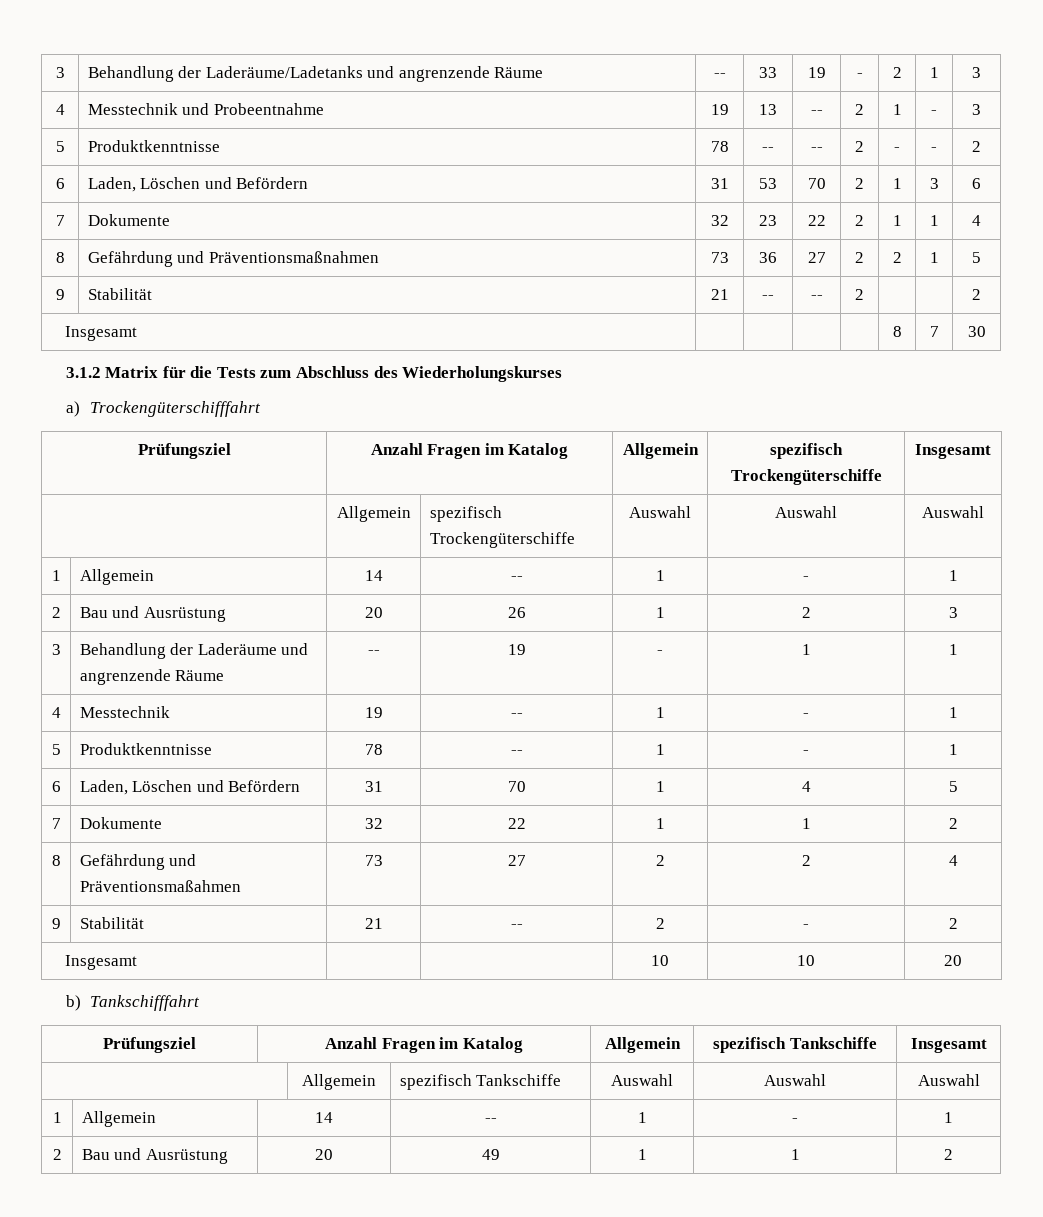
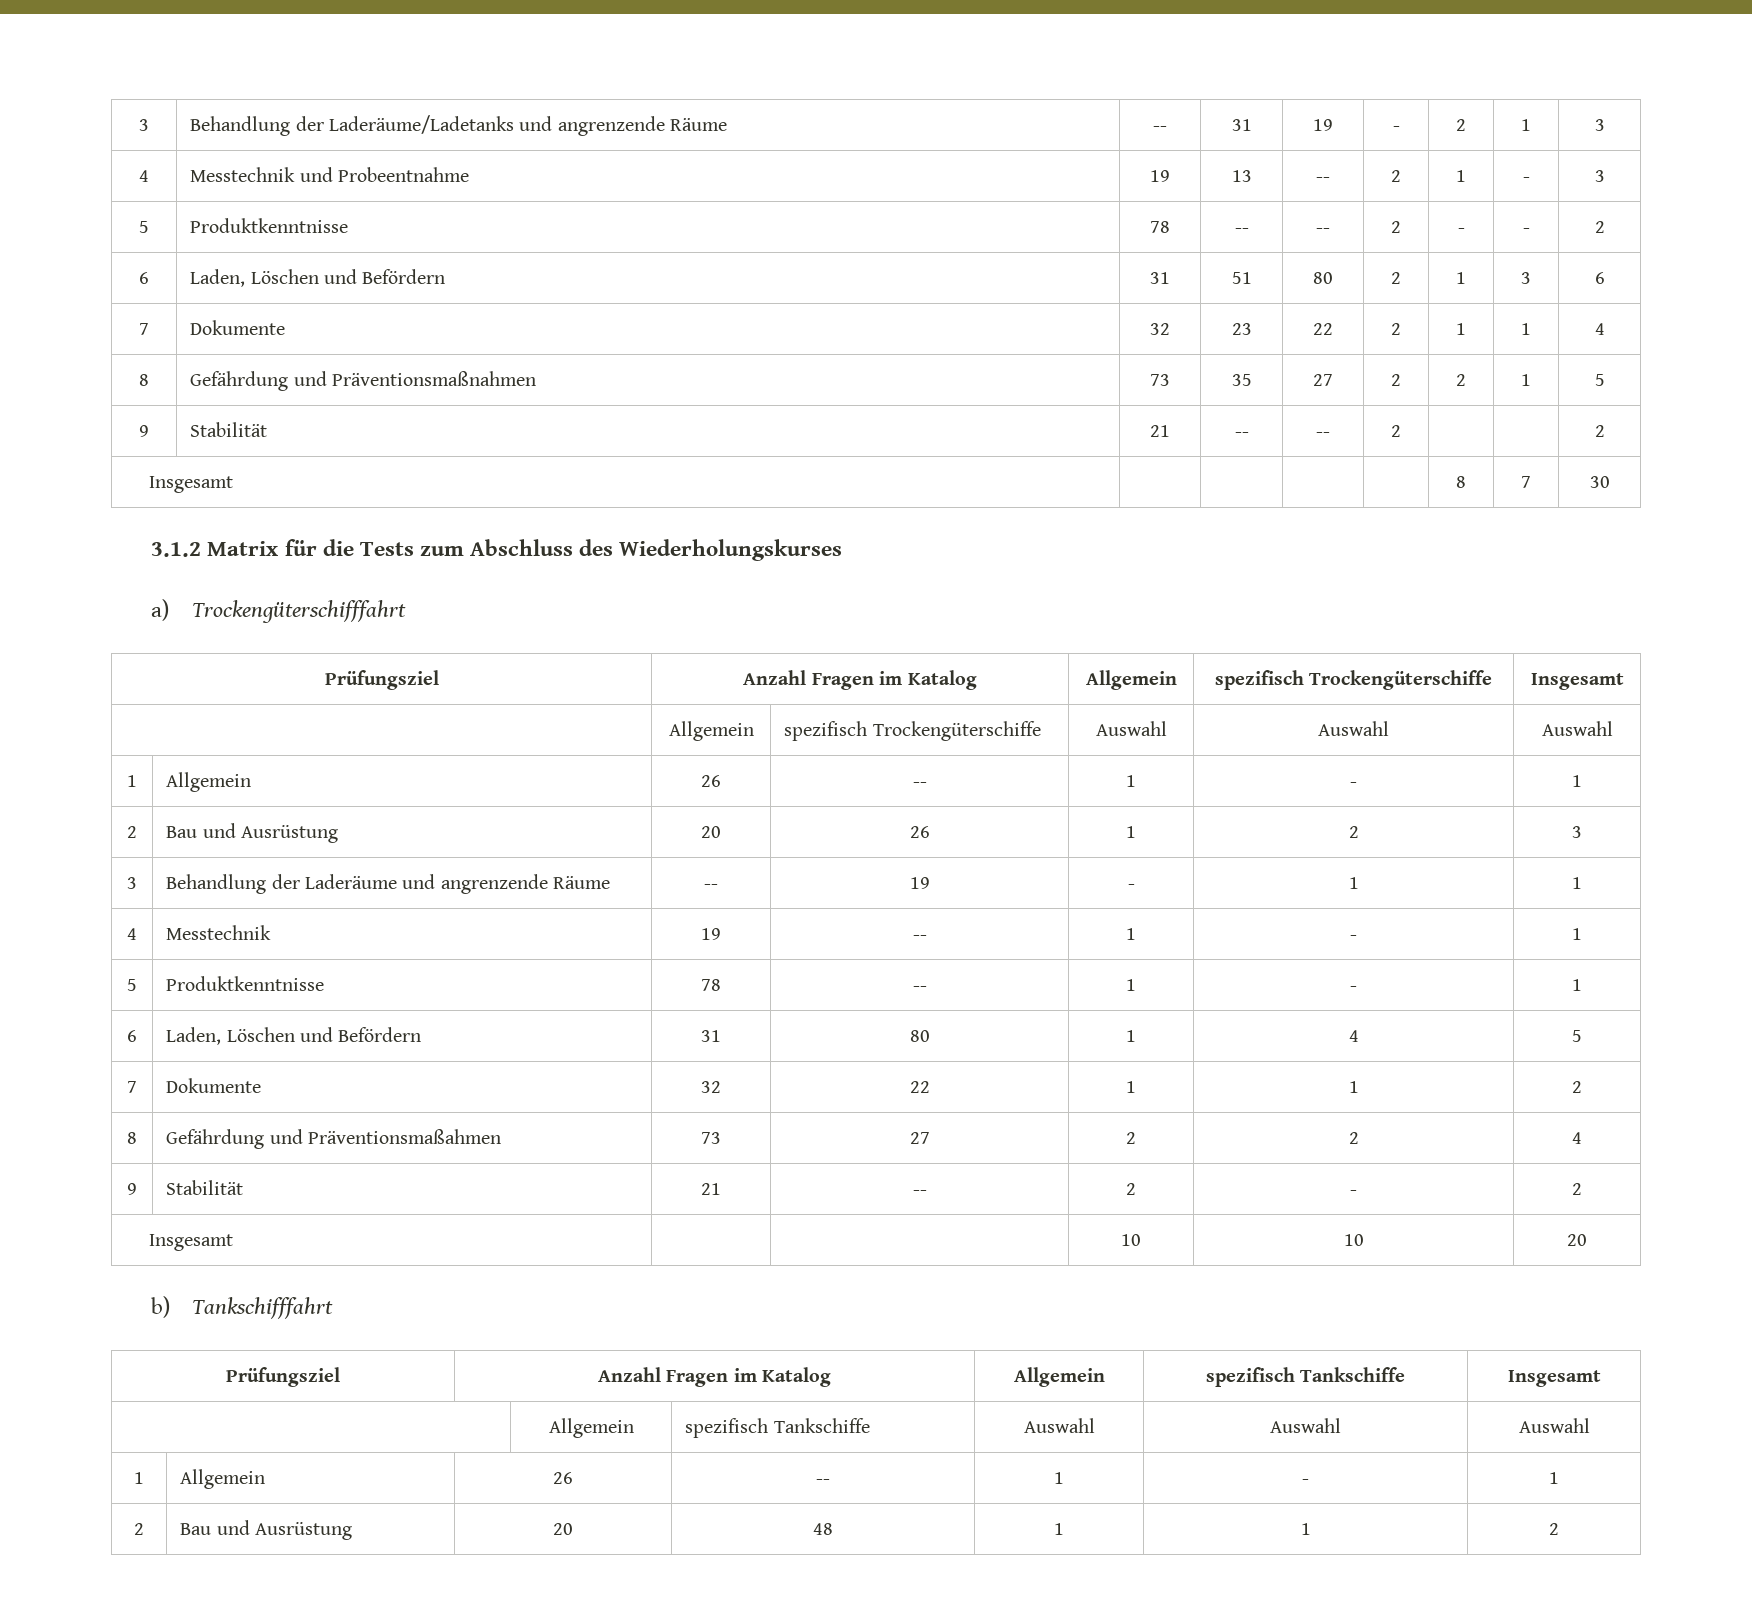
[759,67,777,78] 33 -> [1231,119,1252,131] 31
[759,178,777,189] [807,178,826,189] 53 | 70 -> [1231,272,1252,284] [1313,272,1333,284] 51 | 80
[759,252,777,263] 36 -> [1231,374,1252,386] 35
[364,570,383,581] 14 -> [701,775,721,787] 26
[507,781,526,792] 70 -> [909,1030,930,1042] 80
[315,1112,333,1123] [484,1118,497,1123] [637,1112,647,1123] [792,1118,798,1123] [944,1112,953,1123] [52,1149,62,1160] [81,1148,228,1164] [315,1149,333,1160] [481,1149,500,1160] 14 | -- | 1 | - | 1 // 2 | Bau und Ausrüstung | 20 | 49 -> [553,1472,573,1484] [816,1479,830,1484] [1054,1472,1064,1484] [1302,1479,1309,1484] [1549,1472,1559,1484] [134,1523,144,1535] [180,1520,353,1540] [553,1523,573,1535] [813,1523,833,1535] 26 | -- | 1 | - | 1 // 2 | Bau und Ausrüstung | 20 | 48

